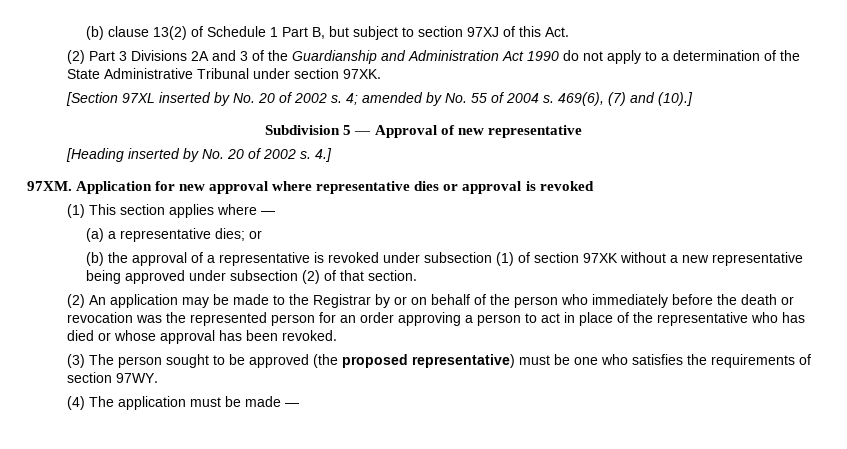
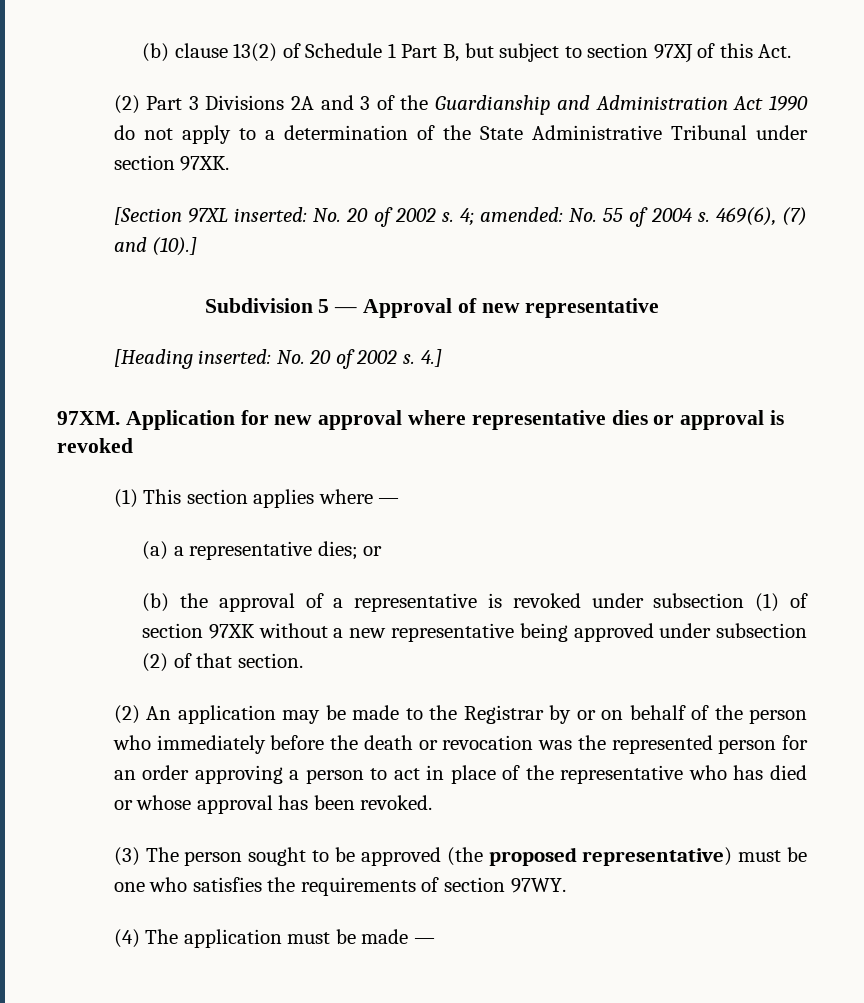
[158,92,230,106] inserted by -> [234,207,308,222] inserted:
[361,92,442,106] amended by -> [480,207,564,222] amended:
[127,148,199,162] inserted by -> [198,349,272,364] inserted:

